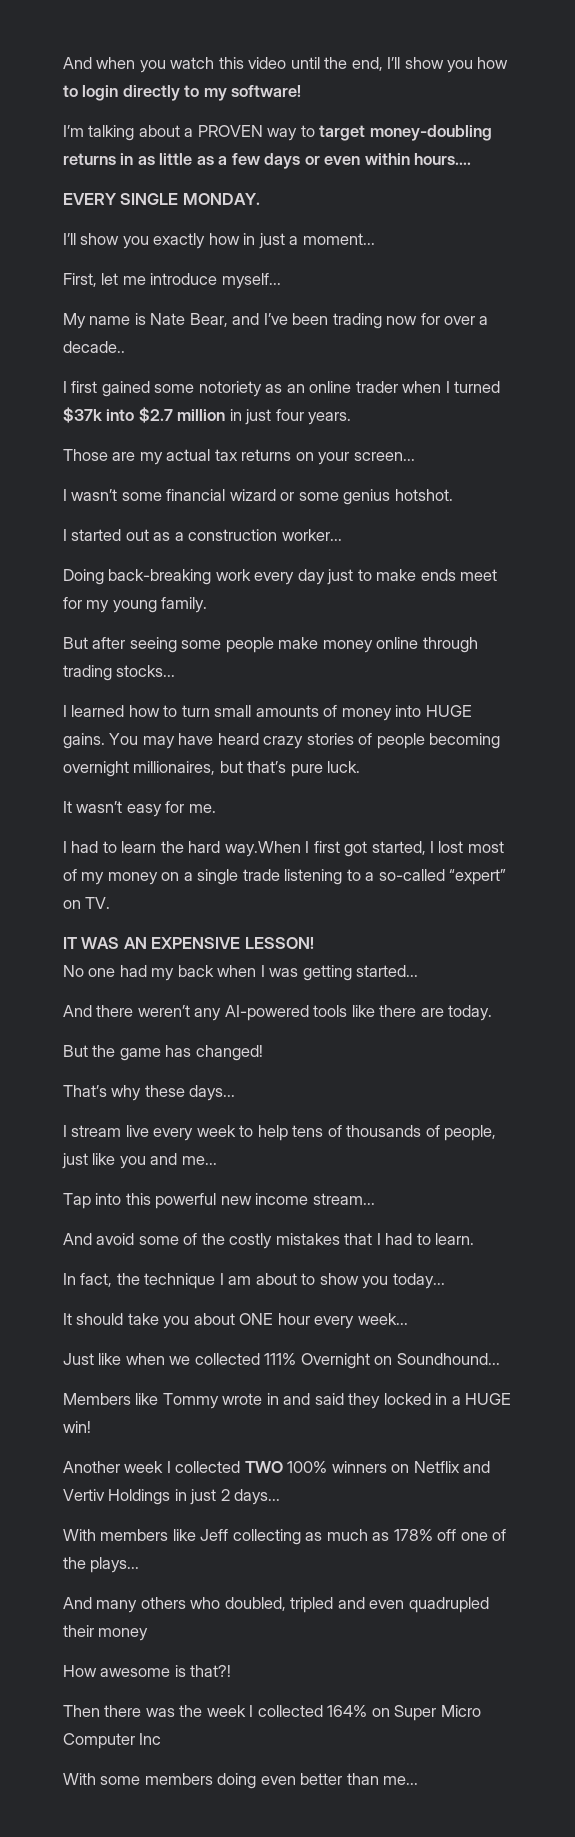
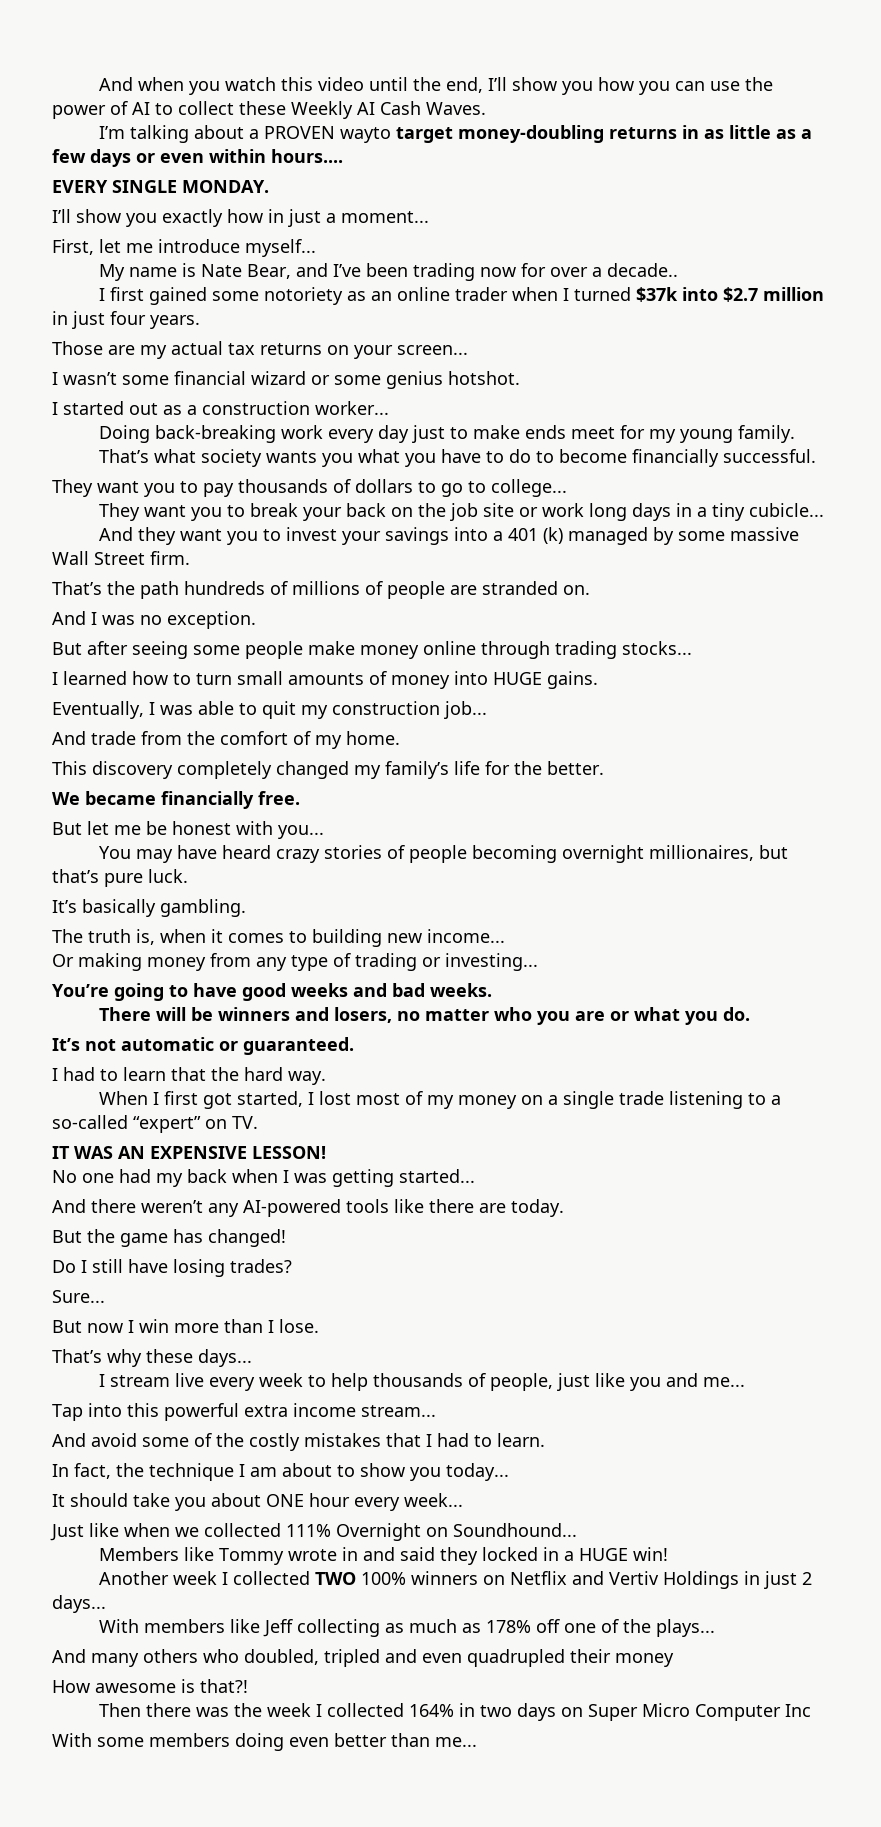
[63,85,302,101] to login directly to my software! -> [638,77,773,95] [52,101,486,119] you can use the power of AI to collect these Weekly AI Cash Waves.
[267,125,315,141] way to -> [339,127,391,143] wayto
(208, 605) none -> [98,449,816,467] [52,479,567,497] [98,503,824,521] [98,527,799,545] [52,551,190,565] [52,581,590,599] [52,611,256,629] // That’s what society wants you what you have to do to become financially successful. // They want you to pay thousands of dollars to go to college... // They want you to break your back on the job site or work long days in a tiny cubicle... // And they want you to invest your savings into a 401 (k) managed by some massive Wall Street firm. // That’s the path hundreds of millions of people are stranded on. // And I was no exception.
(105, 741) none -> [52,701,487,719] [52,731,400,749] [52,761,604,779] [52,791,300,809] [52,821,324,839] // Eventually, I was able to quit my construction job... // And trade from the comfort of my home. // This discovery completely changed my family’s life for the better. // We became financially free. // But let me be honest with you... //
[63,801,216,817] It wasn’t easy for me. -> [52,899,246,917] [52,929,505,947] [52,953,538,971] [52,983,492,1001] [98,1007,750,1025] [52,1037,354,1055] It’s basically gambling. // The truth is, when it comes to building new income... // Or making money from any type of trading or investing... // You’re going to have good weeks and bad weeks. // There will be winners and losers, no matter who you are or what you do. // It’s not automatic or guaranteed.
(157, 847) none -> [171,1067,206,1081] that
[224,841,301,857] way.When -> [288,1071,326,1085] [98,1091,148,1105] way. // When
(263, 1053) none -> [52,1259,292,1277] [52,1290,105,1303] [52,1319,319,1333] // Do I still have losing trades? // Sure... // But now I win more than I lose.
[292,1125,342,1137] tens of -> (368, 1382) none
[220,1196,252,1205] new -> [244,1405,288,1417] extra
(368, 1711) none -> [458,1703,556,1721] in two days

